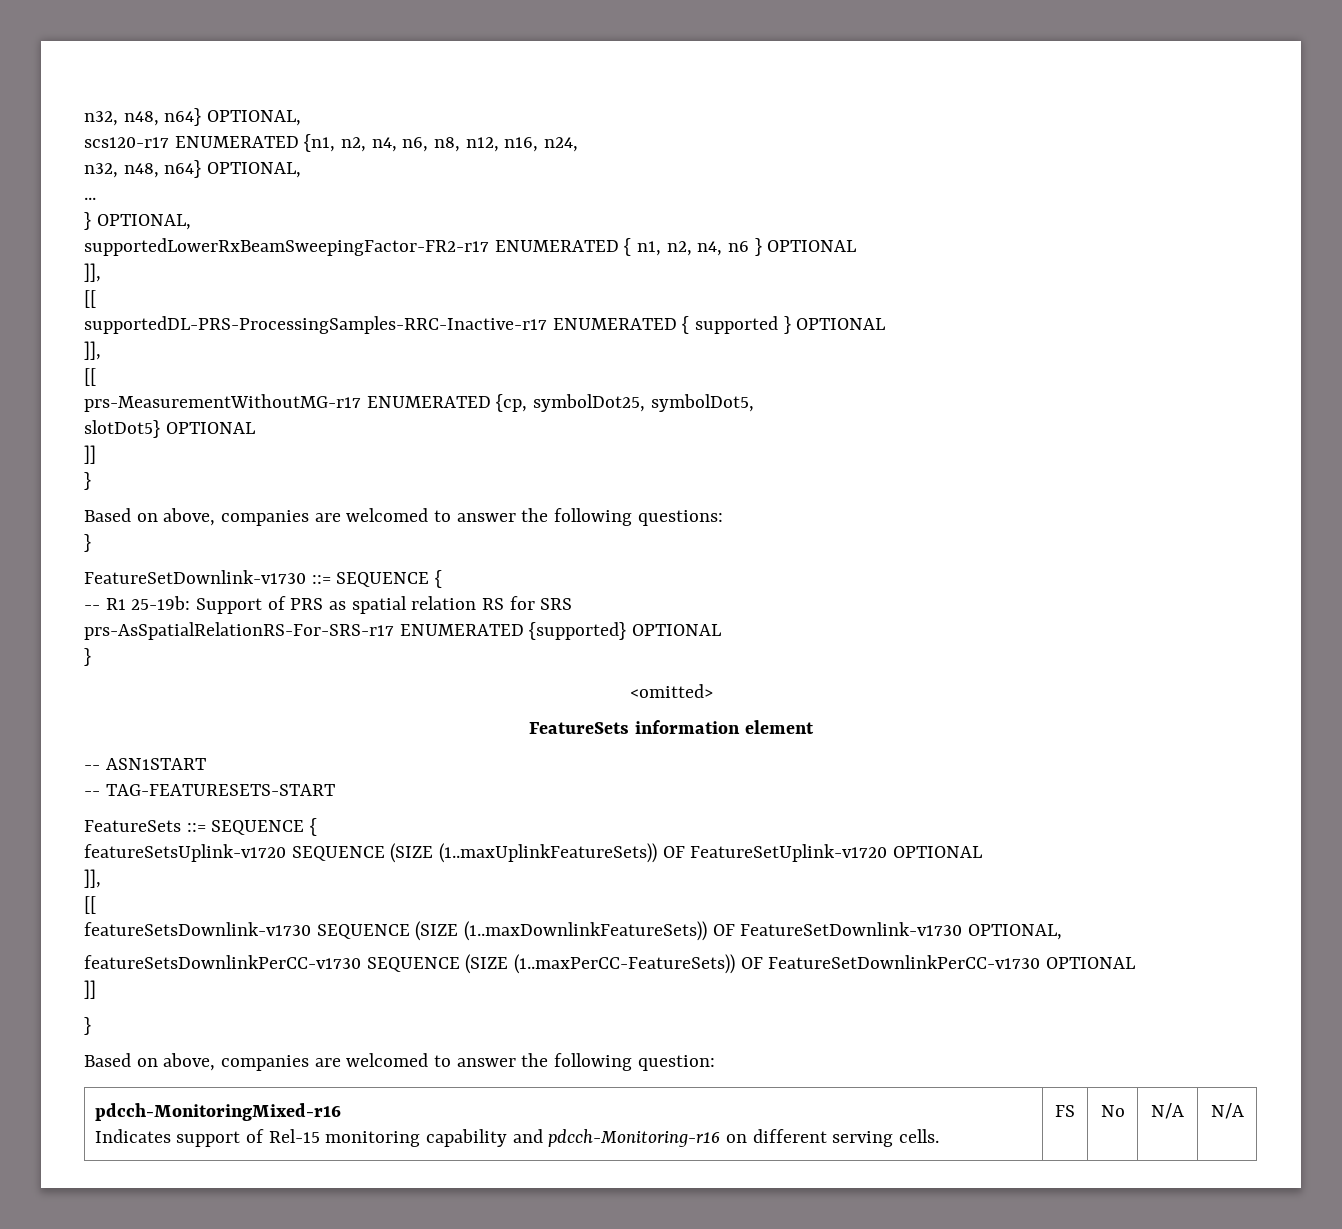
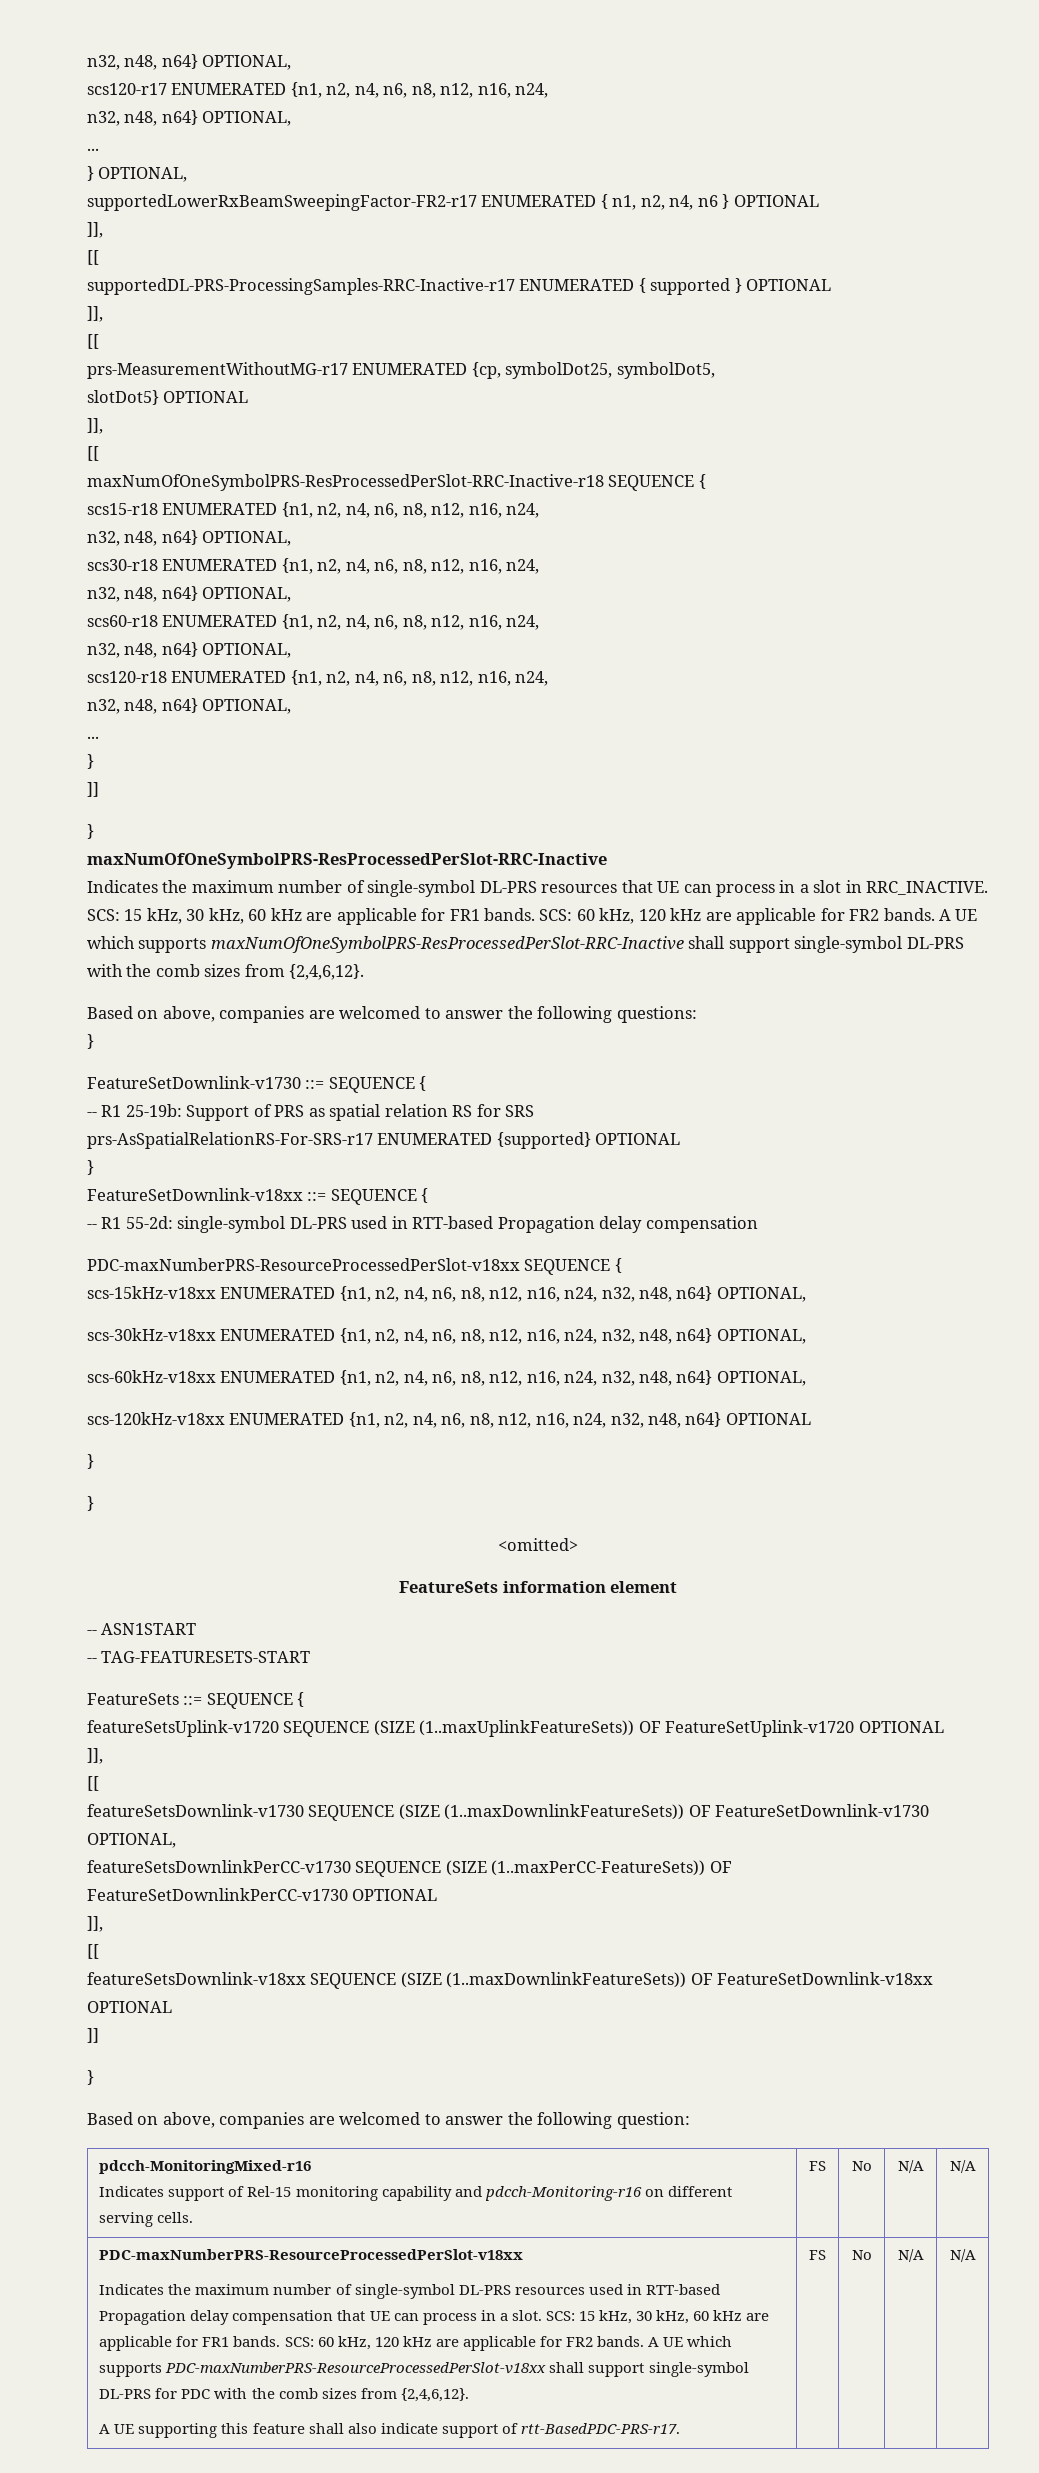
[84,445,96,464] [84,472,91,490] ]] // } -> [87,418,103,434] [87,446,99,461] [87,474,706,491] [87,502,540,518] [87,530,292,546] [87,558,540,574] [87,586,292,602] [87,614,540,630] [87,642,292,658] [87,670,549,686] [87,698,292,714] [87,736,99,739] [87,754,94,769] [87,782,99,797] [87,824,94,839] [87,853,607,869] [87,880,989,897] [87,908,978,925] [87,936,964,953] [87,964,365,980] ]], // [[ // maxNumOfOneSymbolPRS-ResProcessedPerSlot-RRC-Inactive-r18 SEQUENCE { // scs15-r18 ENUMERATED {n1, n2, n4, n6, n8, n12, n16, n24, // n32, n48, n64} OPTIONAL, // scs30-r18 ENUMERATED {n1, n2, n4, n6, n8, n12, n16, n24, // n32, n48, n64} OPTIONAL, // scs60-r18 ENUMERATED {n1, n2, n4, n6, n8, n12, n16, n24, // n32, n48, n64} OPTIONAL, // scs120-r18 ENUMERATED {n1, n2, n4, n6, n8, n12, n16, n24, // n32, n48, n64} OPTIONAL, // ... // } // ]] // } // maxNumOfOneSymbolPRS-ResProcessedPerSlot-RRC-Inactive // Indicates the maximum number of single-symbol DL-PRS resources that UE can process in a slot in RRC_INACTIVE. SCS: 15 kHz, 30 kHz, 60 kHz are applicable for FR1 bands. SCS: 60 kHz, 120 kHz are applicable for FR2 bands. A UE which supports maxNumOfOneSymbolPRS-ResProcessedPerSlot-RRC-Inactive shall support single-symbol DL-PRS with the comb sizes from {2,4,6,12}.
(91, 657) none -> [87,1188,429,1205] [87,1216,758,1233] [87,1258,622,1275] [87,1286,806,1302] [87,1328,806,1344] [87,1370,806,1386] [87,1412,811,1428] [87,1454,94,1469] [87,1496,94,1511] // FeatureSetDownlink-v18xx ::= SEQUENCE { // -- R1 55-2d: single-symbol DL-PRS used in RTT-based Propagation delay compensation // PDC-maxNumberPRS-ResourceProcessedPerSlot-v18xx SEQUENCE { // scs-15kHz-v18xx ENUMERATED {n1, n2, n4, n6, n8, n12, n16, n24, n32, n48, n64} OPTIONAL, // scs-30kHz-v18xx ENUMERATED {n1, n2, n4, n6, n8, n12, n16, n24, n32, n48, n64} OPTIONAL, // scs-60kHz-v18xx ENUMERATED {n1, n2, n4, n6, n8, n12, n16, n24, n32, n48, n64} OPTIONAL, // scs-120kHz-v18xx ENUMERATED {n1, n2, n4, n6, n8, n12, n16, n24, n32, n48, n64} OPTIONAL // } // }
(1136, 963) none -> [87,1916,103,1932] [87,1944,99,1959] [87,1972,934,1989] [87,2001,172,2013] // ]], // [[ // featureSetsDownlink-v18xx SEQUENCE (SIZE (1..maxDownlinkFeatureSets)) OF FeatureSetDownlink-v18xx OPTIONAL
(1244, 1111) none -> [99,2249,524,2260] [99,2284,720,2299] [99,2310,770,2325] [99,2336,733,2351] [99,2362,749,2377] [99,2388,469,2402] [99,2423,680,2438] [809,2250,826,2260] [851,2250,872,2260] [897,2249,924,2262] [949,2249,976,2262] // PDC-maxNumberPRS-ResourceProcessedPerSlot-v18xx // Indicates the maximum number of single-symbol DL-PRS resources used in RTT-based Propagation delay compensation that UE can process in a slot. SCS: 15 kHz, 30 kHz, 60 kHz are applicable for FR1 bands. SCS: 60 kHz, 120 kHz are applicable for FR2 bands. A UE which supports PDC-maxNumberPRS-ResourceProcessedPerSlot-v18xx shall support single-symbol DL-PRS for PDC with the comb sizes from {2,4,6,12}. // A UE supporting this feature shall also indicate support of rtt-BasedPDC-PRS-r17. | FS | No | N/A | N/A

